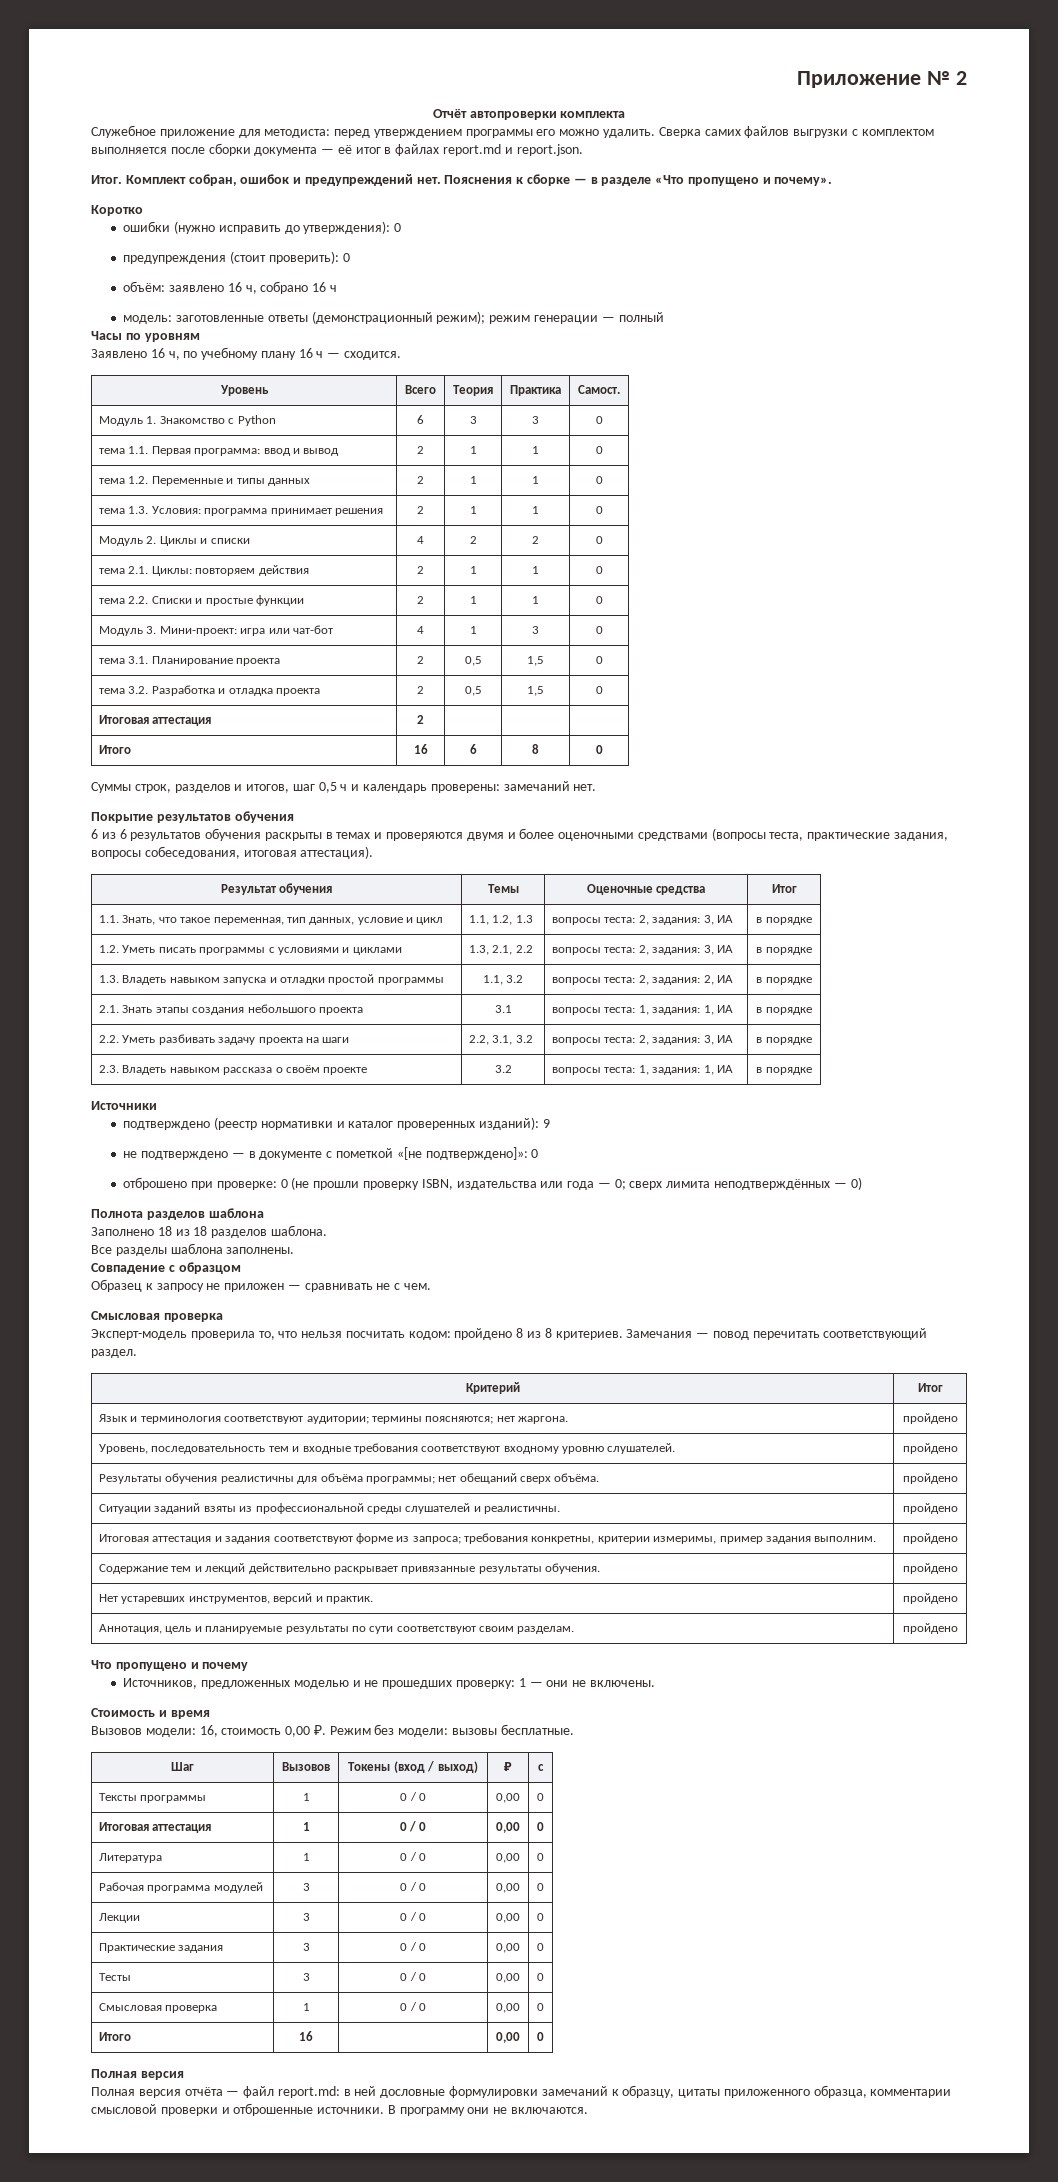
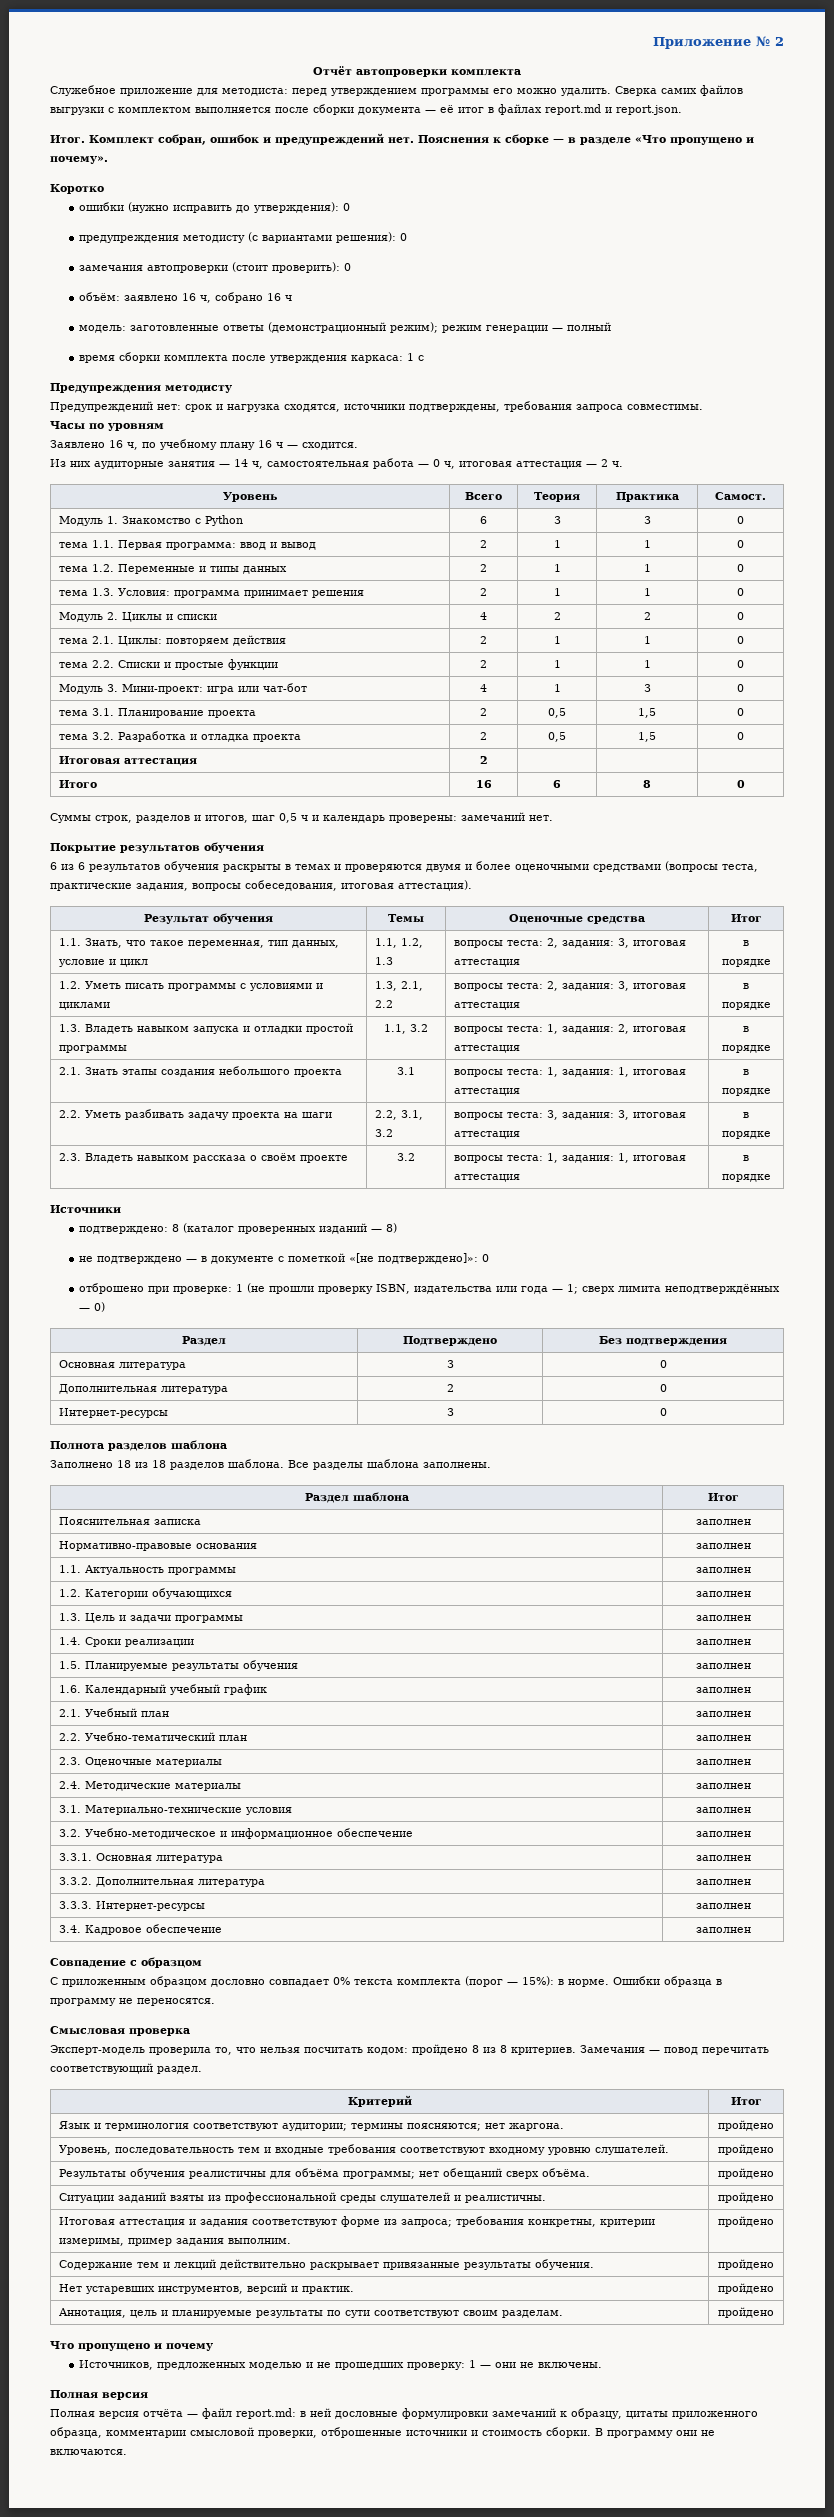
(227, 259) none -> [183,232,408,243] [79,265,229,273] методисту (с вариантами решения): 0 // замечания автопроверки
(664, 317) none -> [79,352,425,363] [50,383,232,393] [50,401,703,412] // время сборки комплекта после утверждения каркаса: 1 с // Предупреждения методисту // Предупреждений нет: срок и нагрузка сходятся, источники подтверждены, требования запроса совместимы.
(402, 355) none -> [50,458,623,469] // Из них аудиторные занятия — 14 ч, самостоятельная работа — 0 ч, итоговая аттестация — 2 ч.
[716,915,733,923] ИА -> [632,940,686,946] [453,959,520,967] итоговая аттестация
[716,945,733,953] ИА -> [632,983,686,989] [453,1002,520,1010] итоговая аттестация
[638,975,649,985] 2, -> [546,1024,558,1034] 1,
[716,975,733,983] ИА -> [632,1026,686,1032] [453,1045,520,1053] итоговая аттестация
[716,1005,733,1013] ИА -> [632,1069,686,1075] [453,1088,520,1096] итоговая аттестация
[638,1035,733,1045] 2, задания: 3, ИА -> [546,1110,686,1120] [453,1131,520,1139] 3, задания: 3, итоговая аттестация
[716,1065,733,1073] ИА -> [632,1155,686,1161] [453,1174,520,1182] итоговая аттестация
[123,1117,550,1130] подтверждено (реестр нормативки и каталог проверенных изданий): 9 -> [79,1223,398,1234] подтверждено: 8 (каталог проверенных изданий — 8)
[280,1179,288,1188] 0 -> [236,1284,244,1292] 1
[614,1179,626,1190] 0; -> [567,1284,579,1294] 1;
(862, 1183) none -> [182,1336,226,1346] [403,1336,497,1346] [599,1336,727,1346] [58,1360,186,1370] [446,1360,454,1368] [659,1360,667,1368] [58,1384,228,1394] [446,1384,454,1392] [659,1384,667,1392] [58,1408,168,1418] [446,1408,454,1416] [659,1408,667,1416] // Раздел | Подтверждено | Без подтверждения // Основная литература | 3 | 0 // Дополнительная литература | 2 | 0 // Интернет-ресурсы | 3 | 0
(327, 1230) // -> (284, 1463) none
[91,1262,241,1274] [91,1279,432,1292] // Совпадение с образцом // Образец к запросу не приложен — сравнивать не с чем. -> [304,1492,409,1503] [707,1493,739,1501] [58,1517,201,1525] [695,1519,751,1525] [58,1541,257,1551] [695,1543,751,1549] [58,1565,236,1575] [695,1567,751,1573] [58,1588,232,1599] [695,1591,751,1597] [58,1613,243,1623] [695,1615,751,1621] [58,1637,194,1647] [695,1639,751,1645] [58,1660,298,1671] [695,1663,751,1669] [58,1684,267,1695] [695,1687,751,1693] [58,1708,169,1717] [695,1711,751,1717] [58,1732,247,1741] [695,1735,751,1741] [58,1757,222,1767] [695,1759,751,1765] [58,1781,241,1791] [695,1783,751,1789] [58,1805,292,1815] [695,1807,751,1813] [58,1828,413,1839] [695,1831,751,1837] [58,1853,223,1863] [695,1855,751,1861] [58,1877,265,1887] [695,1879,751,1885] [58,1901,205,1911] [695,1903,751,1909] [58,1924,222,1935] [695,1927,751,1933] [50,1957,202,1968] [50,1976,722,1987] [50,1998,215,2006] // Раздел шаблона | Итог // Пояснительная записка | заполнен // Нормативно-правовые основания | заполнен // 1.1. Актуальность программы | заполнен // 1.2. Категории обучающихся | заполнен // 1.3. Цель и задачи программы | заполнен // 1.4. Сроки реализации | заполнен // 1.5. Планируемые результаты обучения | заполнен // 1.6. Календарный учебный график | заполнен // 2.1. Учебный план | заполнен // 2.2. Учебно-тематический план | заполнен // 2.3. Оценочные материалы | заполнен // 2.4. Методические материалы | заполнен // 3.1. Материально-технические условия | заполнен // 3.2. Учебно-методическое и информационное обеспечение | заполнен // 3.3.1. Основная литература | заполнен // 3.3.2. Дополнительная литература | заполнен // 3.3.3. Интернет-ресурсы | заполнен // 3.4. Кадровое обеспечение | заполнен // Совпадение с образцом // С приложенным образцом дословно совпадает 0% текста комплекта (порог — 15%): в норме. Ошибки образца в программу не переносятся.
[91,1708,210,1719] [91,1724,574,1737] [171,1762,194,1771] [282,1762,330,1771] [348,1761,478,1773] [504,1762,512,1771] [538,1764,544,1771] [99,1793,207,1803] [302,1793,310,1801] [400,1792,426,1801] [496,1793,520,1803] [537,1793,544,1801] [99,1822,212,1833] [302,1822,310,1831] [399,1821,427,1832] [496,1822,520,1833] [537,1822,544,1831] [99,1853,163,1863] [302,1853,310,1861] [400,1852,426,1861] [496,1853,520,1863] [537,1853,544,1861] [99,1882,263,1893] [302,1883,310,1891] [400,1882,426,1891] [496,1883,520,1893] [537,1883,544,1891] [99,1913,141,1923] [302,1913,310,1921] [400,1912,426,1921] [496,1913,520,1923] [537,1913,544,1921] [99,1943,224,1953] [302,1943,310,1951] [400,1942,426,1951] [496,1943,520,1953] [537,1943,544,1951] [99,1973,132,1981] [302,1973,310,1981] [400,1972,426,1981] [496,1973,520,1983] [537,1973,544,1981] [99,2003,218,2013] [302,2003,310,2011] [400,2002,426,2011] [496,2003,520,2013] [537,2003,544,2011] [99,2032,132,2041] [299,2031,313,2041] [496,2032,520,2043] [537,2032,544,2041] // Стоимость и время // Вызовов модели: 16, стоимость 0,00 ₽. Режим без модели: вызовы бесплатные. // Шаг | Вызовов | Токены (вход / выход) | ₽ | с // Тексты программы | 1 | 0 / 0 | 0,00 | 0 // Итоговая аттестация | 1 | 0 / 0 | 0,00 | 0 // Литература | 1 | 0 / 0 | 0,00 | 0 // Рабочая программа модулей | 3 | 0 / 0 | 0,00 | 0 // Лекции | 3 | 0 / 0 | 0,00 | 0 // Практические задания | 3 | 0 / 0 | 0,00 | 0 // Тесты | 3 | 0 / 0 | 0,00 | 0 // Смысловая проверка | 1 | 0 / 0 | 0,00 | 0 // Итого | 16 | | 0,00 | 0 -> (603, 2365) none
[160,2103,385,2116] проверки и отброшенные источники. -> [258,2427,591,2438] проверки, отброшенные источники и стоимость сборки.

